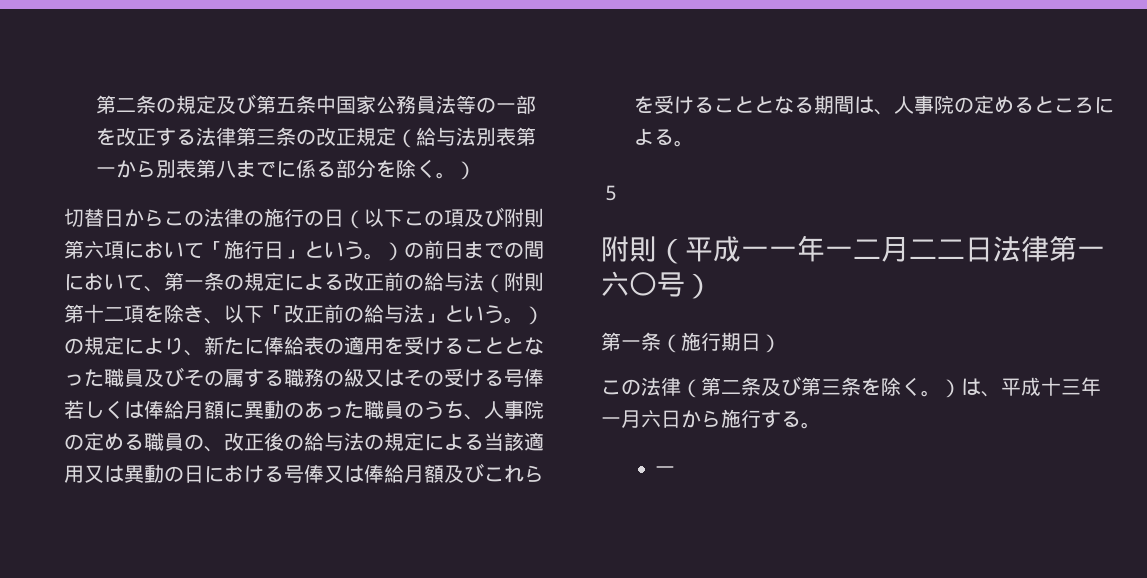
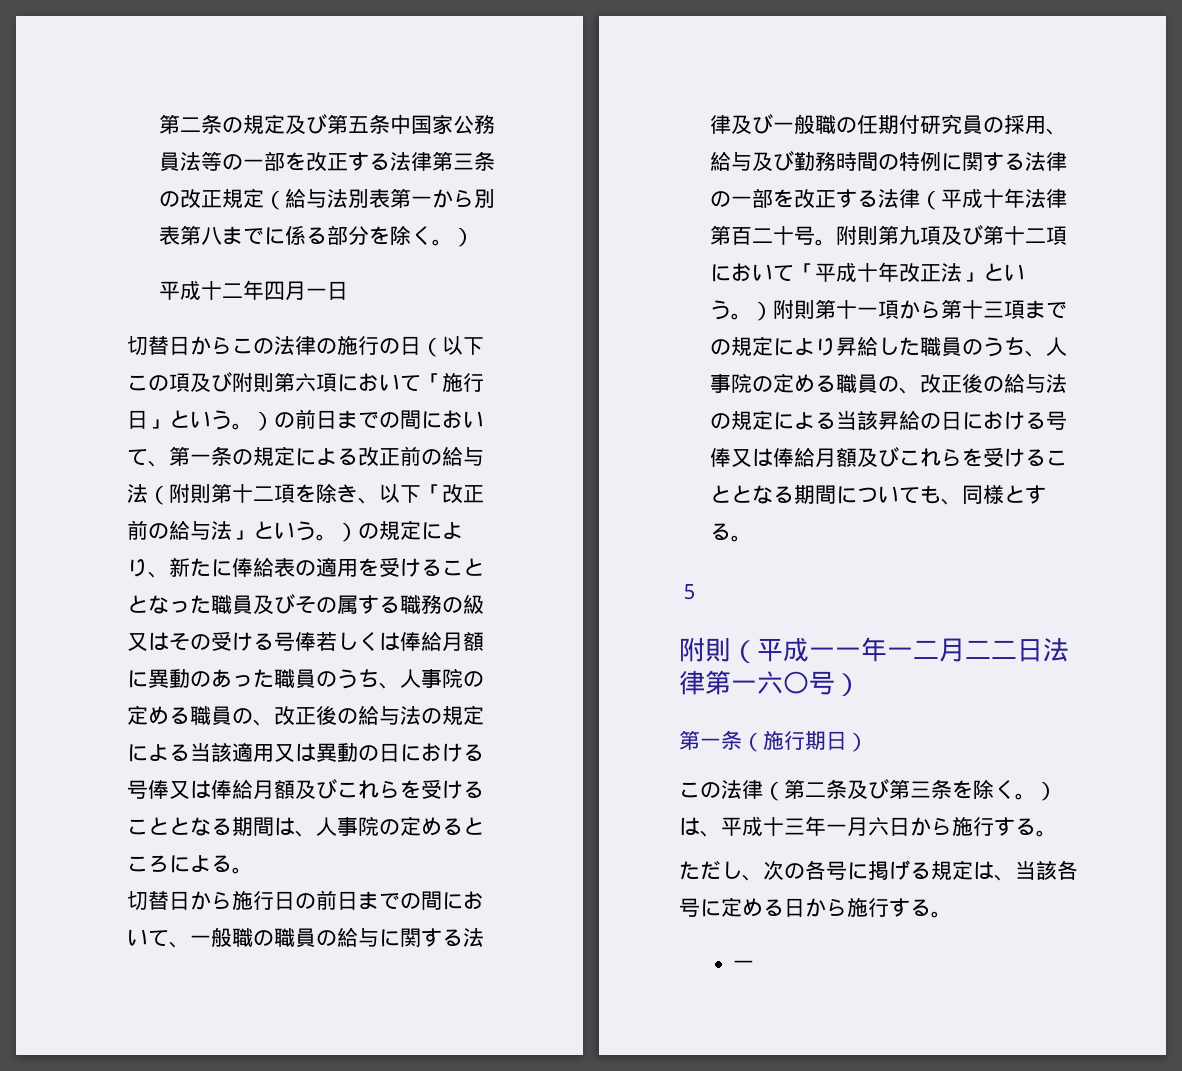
(477, 170) none -> [158,280,348,300] // 平成十二年四月一日
(694, 143) none -> [127,890,485,911] [127,927,485,948] [710,114,1068,135] [710,151,1068,172] [710,188,1068,210] [710,225,1068,246] [710,262,1026,282] [710,299,1068,321] [710,336,1068,357] [710,373,1068,394] [710,410,1068,430] [710,447,1068,467] [710,484,1047,505] [710,523,753,542] // 切替日から施行日の前日までの間において、一般職の職員の給与に関する法律及び一般職の任期付研究員の採用、給与及び勤務時間の特例に関する法律の一部を改正する法律（平成十年法律第百二十号。附則第九項及び第十二項において「平成十年改正法」という。）附則第十一項から第十三項までの規定により昇給した職員のうち、人事院の定める職員の、改正後の給与法の規定による当該昇給の日における号俸又は俸給月額及びこれらを受けることとなる期間についても、同様とする。
(821, 425) none -> [679,860,1078,881] [679,897,952,918] // ただし、次の各号に掲げる規定は、当該各号に定める日から施行する。

